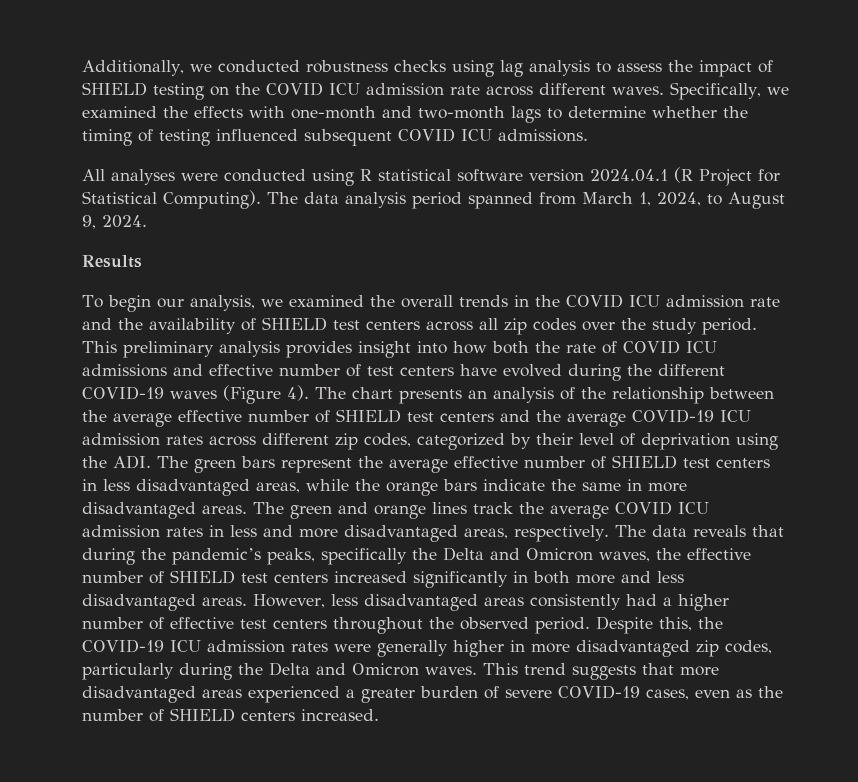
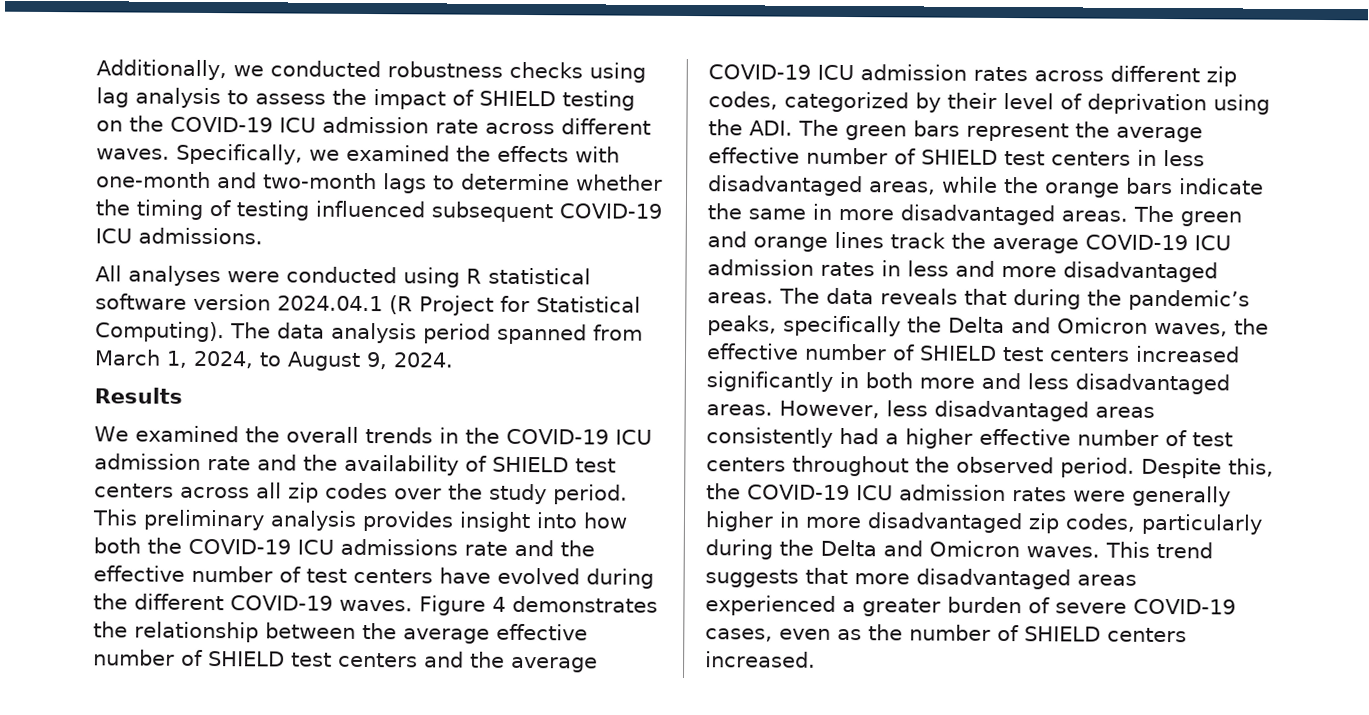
[266,82,323,96] COVID -> [170,116,273,133] COVID-19
[398,128,455,142] COVID -> [559,203,662,219] COVID-19
[82,295,283,312] To begin our analysis, we -> [94,426,129,442] We
[565,294,623,308] COVID -> [505,428,609,445] COVID-19
[566,340,717,354] [82,364,203,377] rate of COVID ICU admissions and -> [188,538,595,557] COVID-19 ICU admissions rate and the
[170,385,575,404] waves (Figure 4). The chart presents an analysis of -> [339,595,658,616] waves. Figure 4 demonstrates
[615,501,672,515] COVID -> [1085,234,1188,251] COVID-19
[464,525,609,542] areas, respectively. -> [707,292,774,304] areas.
[82,617,234,630] number of effective -> [979,428,1187,447] effective number of

